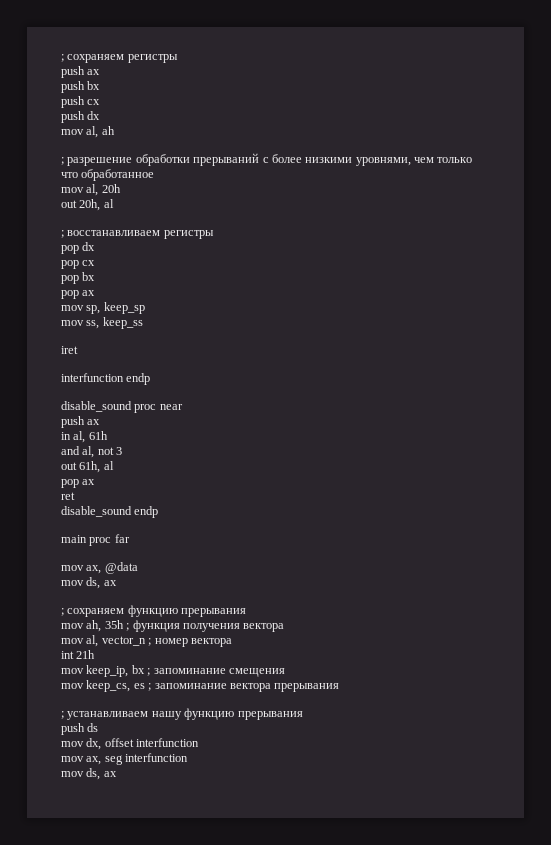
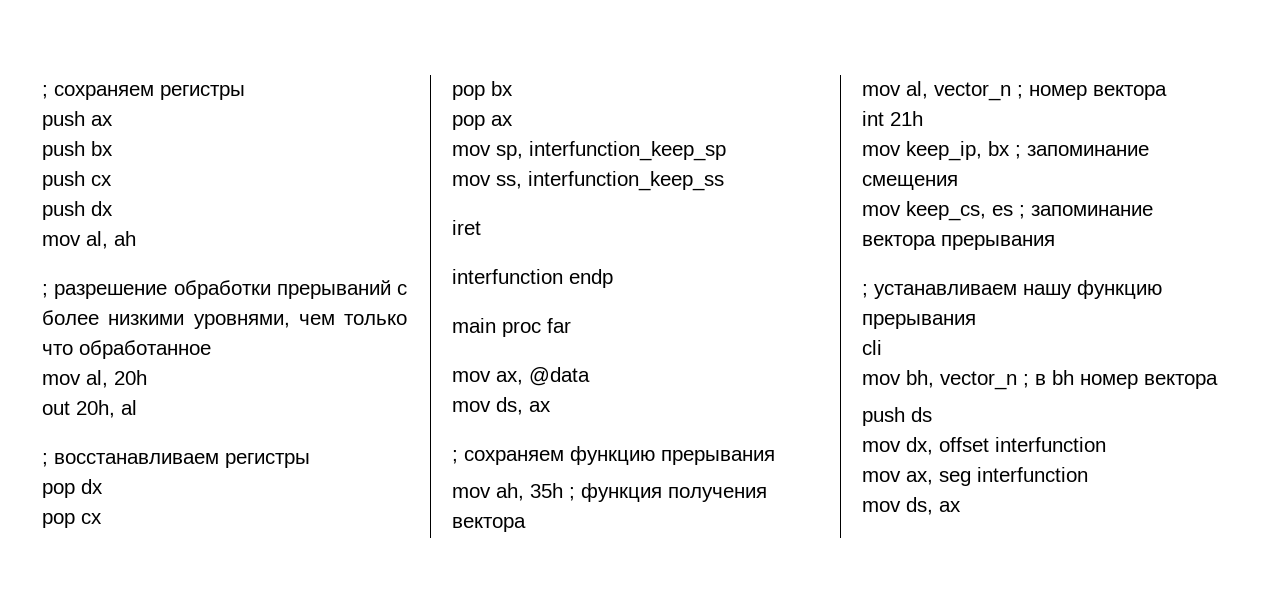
[103,302,145,314] keep_sp -> [529,141,726,161] interfunction_keep_sp
[102,317,143,329] keep_ss -> [528,171,724,191] interfunction_keep_ss
[61,401,183,413] [61,416,101,428] [61,431,108,443] [61,446,123,458] [61,461,114,473] [61,479,96,488] [61,492,75,500] [61,506,159,518] // disable_sound proc near // push ax // in al, 61h // and al, not 3 // out 61h, al // pop ax // ret // disable_sound endp -> (613, 278) none
(303, 715) none -> [862,340,882,355] [862,370,1218,390] // cli // mov bh, vector_n ; в bh номер вектора

